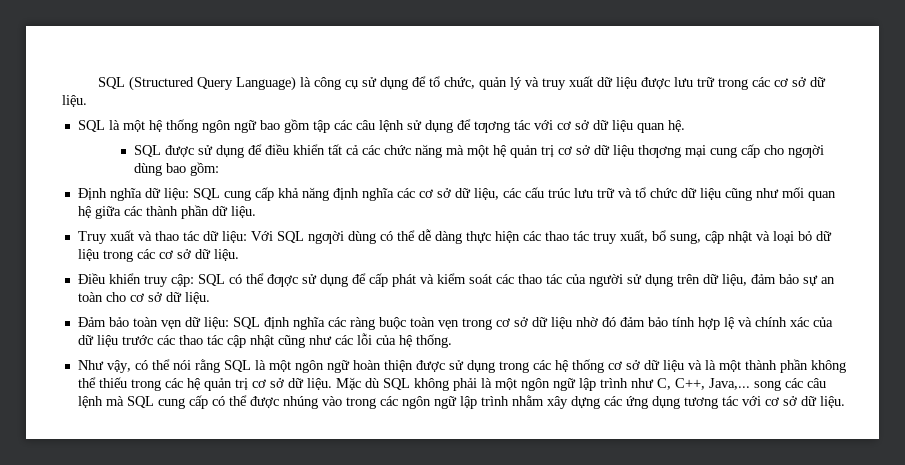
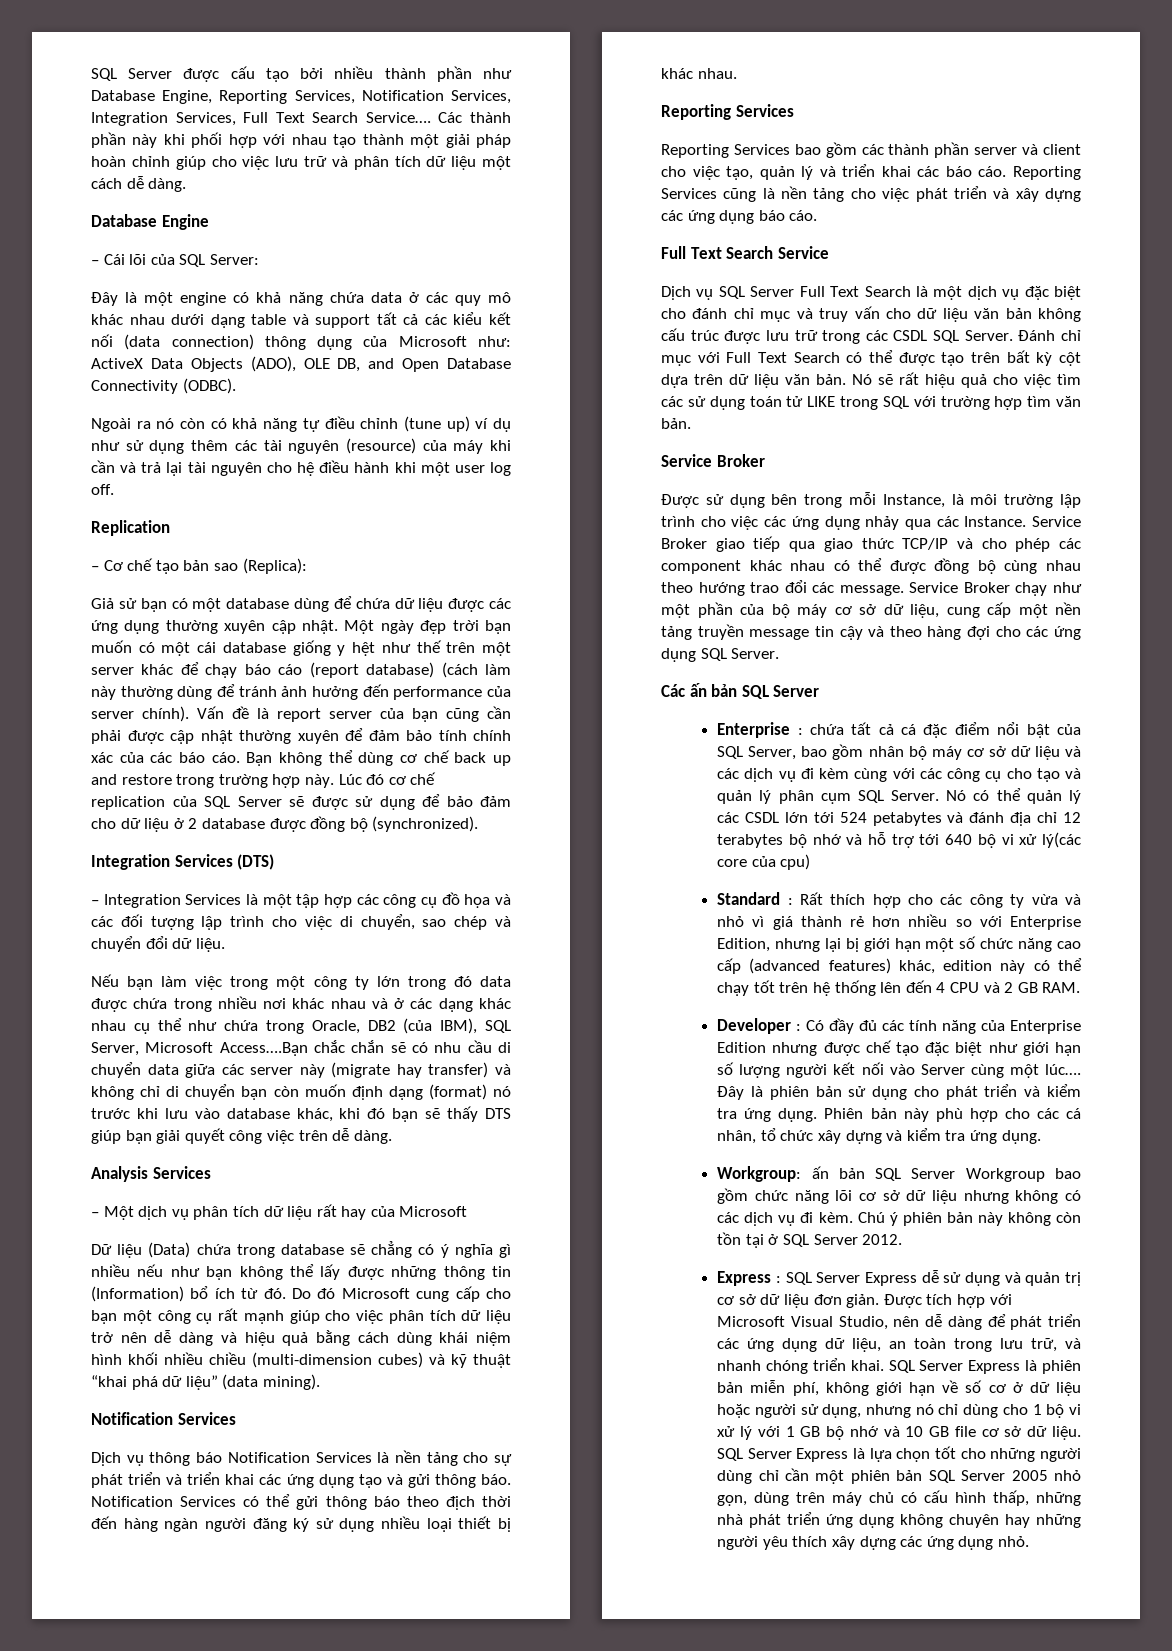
[97,76,637,91] SQL (Structured Query Language) là công cụ sử dụng để tổ chức, quản lý và truy xuất dữ liệu -> [91,66,512,82] [91,90,511,104] [91,112,511,126] [91,132,511,148] [91,156,511,170] [91,176,187,192] [91,214,209,230] [91,254,259,267] [91,292,511,306] [91,312,512,328] [91,334,511,350] [91,356,511,372] [91,378,236,394] [91,416,511,432] [91,438,511,454] [91,460,511,476] [91,484,114,495] [91,520,170,536] [91,558,307,574] [91,596,511,612] [91,620,511,634] [91,640,512,656] [91,662,512,678] [91,684,512,700] [91,706,511,722] [91,728,511,744] [91,750,512,766] [91,772,437,788] [91,794,511,810] [91,816,479,832] [91,854,275,870] [91,892,512,908] [91,914,511,930] [91,936,225,952] [91,974,511,990] [91,996,511,1012] [91,1018,511,1034] [91,1040,511,1056] [91,1062,511,1078] [91,1084,512,1100] [91,1106,512,1122] [91,1128,392,1144] [91,1166,211,1182] [91,1204,468,1220] [91,1241,512,1258] [91,1264,511,1280] [91,1286,511,1302] [91,1308,511,1324] [91,1330,512,1346] [91,1352,511,1368] [91,1374,320,1390] [91,1412,236,1425] [91,1450,512,1466] [91,1472,511,1488] [91,1494,511,1510] [91,1516,511,1532] [661,68,737,79] [661,104,794,120] [661,142,1081,158] [661,164,1081,180] [661,186,1081,202] [661,210,818,224] [661,246,829,259] [661,286,1081,300] [661,306,1081,322] [661,328,719,341] SQL Server được cấu tạo bởi nhiều thành phần như Database Engine, Reporting Services, Notification Services, Integration Services, Full Text Search Service…. Các thành phần này khi phối hợp với nhau tạo thành một giải pháp hoàn chỉnh giúp cho việc lưu trữ và phân tích dữ liệu một cách dễ dàng. // Database Engine // – Cái lõi của SQL Server: // Ðây là một engine có khả năng chứa data ở các quy mô khác nhau dưới dạng table và support tất cả các kiểu kết nối (data connection) thông dụng của Microsoft như: ActiveX Data Objects (ADO), OLE DB, and Open Database Connectivity (ODBC). // Ngoài ra nó còn có khả năng tự điều chỉnh (tune up) ví dụ như sử dụng thêm các tài nguyên (resource) của máy khi cần và trả lại tài nguyên cho hệ điều hành khi một user log off. // Replication // – Cơ chế tạo bản sao (Replica): // Giả sử bạn có một database dùng để chứa dữ liệu được các ứng dụng thường xuyên cập nhật. Một ngày đẹp trời bạn muốn có một cái database giống y hệt như thế trên một server khác để chạy báo cáo (report database) (cách làm này thường dùng để tránh ảnh hưởng đến performance của server chính). Vấn đề là report server của bạn cũng cần phải được cập nhật thường xuyên để đảm bảo tính chính xác của các báo cáo. Bạn không thể dùng cơ chế back up and restore trong trường hợp này. Lúc đó cơ chế replication của SQL Server sẽ được sử dụng để bảo đảm cho dữ liệu ở 2 database được đồng bộ (synchronized). // Integration Services (DTS) // – Integration Services là một tập hợp các công cụ đồ họa và các đối tượng lập trình cho việc di chuyển, sao chép và chuyển đổi dữ liệu. // Nếu bạn làm việc trong một công ty lớn trong đó data được chứa trong nhiều nơi khác nhau và ở các dạng khác nhau cụ thể như chứa trong Oracle, DB2 (của IBM), SQL Server, Microsoft Access….Bạn chắc chắn sẽ có nhu cầu di chuyển data giữa các server này (migrate hay transfer) và không chỉ di chuyển bạn còn muốn định dạng (format) nó trước khi lưu vào database khác, khi đó bạn sẽ thấy DTS giúp bạn giải quyết công việc trên dễ dàng. // Analysis Services // – Một dịch vụ phân tích dữ liệu rất hay của Microsoft // Dữ liệu (Data) chứa trong database sẽ chẳng có ý nghĩa gì nhiều nếu như bạn không thể lấy được những thông tin (Information) bổ ích từ đó. Do đó Microsoft cung cấp cho bạn một công cụ rất mạnh giúp cho việc phân tích dữ liệu trở nên dễ dàng và hiệu quả bằng cách dùng khái niệm hình khối nhiều chiều (multi-dimension cubes) và kỹ thuật “khai phá dữ liệu” (data mining). // Notification Services // Dịch vụ thông báo Notification Services là nền tảng cho sự phát triển và triển khai các ứng dụng tạo và gửi thông báo. Notification Services có thể gửi thông báo theo địch thời đến hàng ngàn người đăng ký sử dụng nhiều loại thiết bị khác nhau. // Reporting Services // Reporting Services bao gồm các thành phần server và client cho việc tạo, quản lý và triển khai các báo cáo. Reporting Services cũng là nền tảng cho việc phát triển và xây dựng các ứng dụng báo cáo. // Full Text Search Service // Dịch vụ SQL Server Full Text Search là một dịch vụ đặc biệt cho đánh chỉ mục và truy vấn cho dữ liệu văn bản không cấu trúc
[773,77,826,87] [62,95,87,107] [77,119,685,133] [133,144,506,158] cơ sở dữ liệu. // SQL là một hệ thống ngôn ngữ bao gồm tập các câu lệnh sử dụng để tƣơng tác với cơ sở dữ liệu quan hệ. // SQL được sử dụng để điều khiển tất cả các chức năng mà một hệ -> [893,330,1081,343] [661,350,1081,366] [661,372,1081,388] [661,396,1081,410] [661,418,691,429] [661,454,765,467] [661,492,1081,508] [661,516,1081,530] [661,536,1081,552] [661,558,1081,574] [661,580,1082,596] [661,602,1081,618] [661,624,1081,640] [661,648,780,662] [661,683,820,699] [717,722,1081,738] [717,744,1081,760] [717,768,1081,782] [717,788,1081,804] [717,812,1081,826] [717,832,1081,848] [717,854,811,870] [717,892,1081,908] [717,914,1081,930] [717,936,1081,952] [717,958,1082,974] [717,980,1081,996] [717,1018,1081,1034] [717,1040,1081,1056] [717,1062,1081,1078] [717,1084,1081,1100] [717,1108,1081,1122] [717,1128,1041,1144] [717,1166,1081,1182] [717,1188,1081,1204] [717,1212,1081,1226] [717,1232,903,1248] [717,1270,1021,1286] CSDL SQL Server. Đánh chỉ mục với Full Text Search có thể được tạo trên bất kỳ cột dựa trên dữ liệu văn bản. Nó sẽ rất hiệu quả cho việc tìm các sử dụng toán tử LIKE trong SQL với trường hợp tìm văn bản. // Service Broker // Được sử dụng bên trong mỗi Instance, là môi trường lập trình cho việc các ứng dụng nhảy qua các Instance. Service Broker giao tiếp qua giao thức TCP/IP và cho phép các component khác nhau có thể được đồng bộ cùng nhau theo hướng trao đổi các message. Service Broker chạy như một phần của bộ máy cơ sở dữ liệu, cung cấp một nền tảng truyền message tin cậy và theo hàng đợi cho các ứng dụng SQL Server. // Các ấn bản SQL Server // Enterprise : chứa tất cả cá đặc điểm nổi bật của SQL Server, bao gồm nhân bộ máy cơ sở dữ liệu và các dịch vụ đi kèm cùng với các công cụ cho tạo và quản lý phân cụm SQL Server. Nó có thể quản lý các CSDL lớn tới 524 petabytes và đánh địa chỉ 12 terabytes bộ nhớ và hỗ trợ tới 640 bộ vi xử lý(các core của cpu) // Standard : Rất thích hợp cho các công ty vừa và nhỏ vì giá thành rẻ hơn nhiều so với Enterprise Edition, nhưng lại bị giới hạn một số chức năng cao cấp (advanced features) khác, edition này có thể chạy tốt trên hệ thống lên đến 4 CPU và 2 GB RAM. // Developer : Có đầy đủ các tính năng của Enterprise Edition nhưng được chế tạo đặc biệt như giới hạn số lượng người kết nối vào Server cùng một lúc…. Ðây là phiên bản sử dụng cho phát triển và kiểm tra ứng dụng. Phiên bản này phù hợp cho các cá nhân, tổ chức xây dựng và kiểm tra ứng dụng. // Workgroup: ấn bản SQL Server Workgroup bao gồm chức năng lõi cơ sở dữ liệu nhưng không có các dịch vụ đi kèm. Chú ý phiên bản này không còn tồn tại ở SQL Server 2012. // Express : SQL Server Express dễ sử dụng và
[637,144,824,158] [133,162,219,176] [77,187,836,201] [77,205,256,219] [77,229,832,244] [77,249,239,262] [77,273,835,287] [77,292,210,304] [77,317,833,330] [77,333,452,348] [77,359,846,373] [77,377,826,391] [77,395,845,409] thƣơng mại cung cấp cho ngƣời dùng bao gồm: // Định nghĩa dữ liệu: SQL cung cấp khả năng định nghĩa các cơ sở dữ liệu, các cấu trúc lưu trữ và tổ chức dữ liệu cũng như mối quan hệ giữa các thành phần dữ liệu. // Truy xuất và thao tác dữ liệu: Với SQL ngƣời dùng có thể dễ dàng thực hiện các thao tác truy xuất, bổ sung, cập nhật và loại bỏ dữ liệu trong các cơ sở dữ liệu. // Điều khiển truy cập: SQL có thể đƣợc sử dụng để cấp phát và kiểm soát các thao tác của người sử dụng trên dữ liệu, đảm bảo sự an toàn cho cơ sở dữ liệu. // Đảm bảo toàn vẹn dữ liệu: SQL định nghĩa các ràng buộc toàn vẹn trong cơ sở dữ liệu nhờ đó đảm bảo tính hợp lệ và chính xác của dữ liệu trước các thao tác cập nhật cũng như các lỗi của hệ thống. // Như vậy, có thể nói rằng SQL là một ngôn ngữ hoàn thiện được sử dụng trong các hệ thống cơ sở dữ liệu và là một thành phần không thể thiếu trong các hệ quản trị cơ sở dữ liệu. Mặc dù SQL không phải là một ngôn ngữ lập trình như C, C++, Java,... song các câu lệnh mà SQL cung cấp có thể được nhúng vào trong các ngôn ngữ lập trình nhằm xây dựng các ứng dụng tương tác với cơ sở dữ liệu. -> [813,1294,1012,1308] [717,1314,1081,1330] [717,1338,1081,1352] [717,1358,1081,1374] [717,1380,1081,1396] [717,1404,1081,1418] [717,1426,1081,1440] [717,1446,1081,1462] [717,1468,1081,1484] [717,1490,1081,1506] [717,1512,1081,1528] [717,1536,1029,1550] đơn giản. Được tích hợp với Microsoft Visual Studio, nên dễ dàng để phát triển các ứng dụng dữ liệu, an toàn trong lưu trữ, và nhanh chóng triển khai. SQL Server Express là phiên bản miễn phí, không giới hạn về số cơ ở dữ liệu hoặc người sử dụng, nhưng nó chỉ dùng cho 1 bộ vi xử lý với 1 GB bộ nhớ và 10 GB file cơ sở dữ liệu. SQL Server Express là lựa chọn tốt cho những người dùng chỉ cần một phiên bản SQL Server 2005 nhỏ gọn, dùng trên máy chủ có cấu hình thấp, những nhà phát triển ứng dụng không chuyên hay những người yêu thích xây dựng các ứng dụng nhỏ.

